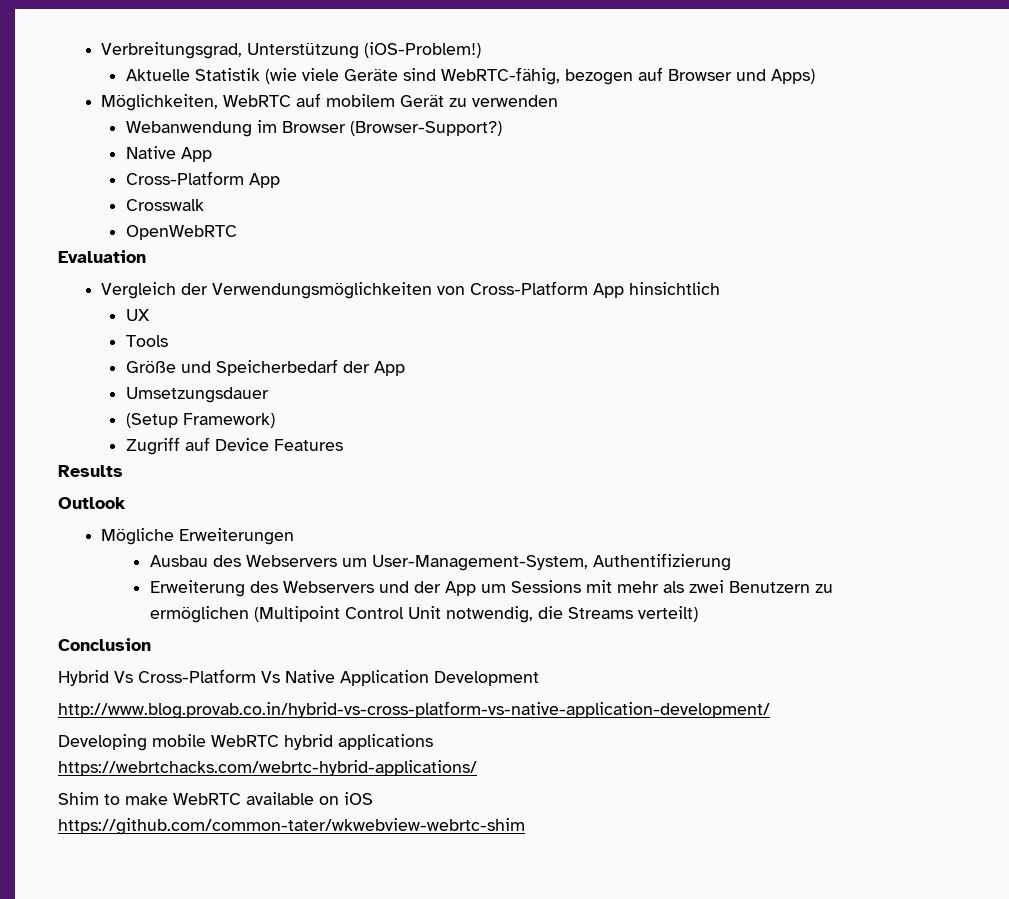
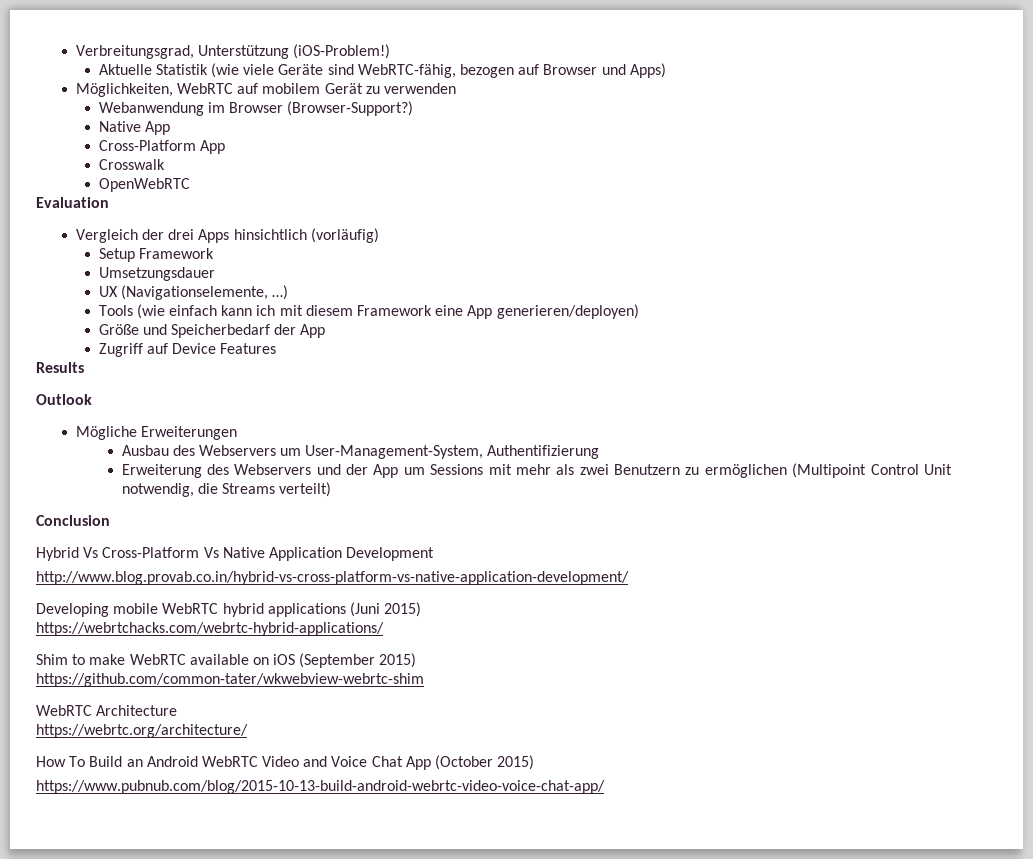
[212,281,721,299] Verwendungsmöglichkeiten von Cross-Platform App hinsichtlich -> [168,228,379,243] [98,248,214,262] [98,267,215,281] drei Apps hinsichtlich (vorläufig) // Setup Framework // Umsetzungsdauer
(150, 315) none -> [120,285,289,300] (Navigationselemente, …)
(168, 341) none -> [136,304,639,319] (wie einfach kann ich mit diesem Framework eine App generieren/deployen)
[125,387,269,403] [125,413,275,428] // Umsetzungsdauer // (Setup Framework) -> (326, 331) none
(433, 742) none -> [349,602,422,617] (Juni 2015)
(373, 798) none -> [299,653,417,668] (September 2015)
(525, 826) none -> [36,705,178,716] [36,724,248,738] [36,755,535,770] [36,780,605,794] // WebRTC Architecture // https://webrtc.org/architecture/ // How To Build an Android WebRTC Video and Voice Chat App (October 2015) // https://www.pubnub.com/blog/2015-10-13-build-android-webrtc-video-voice-chat-app/

